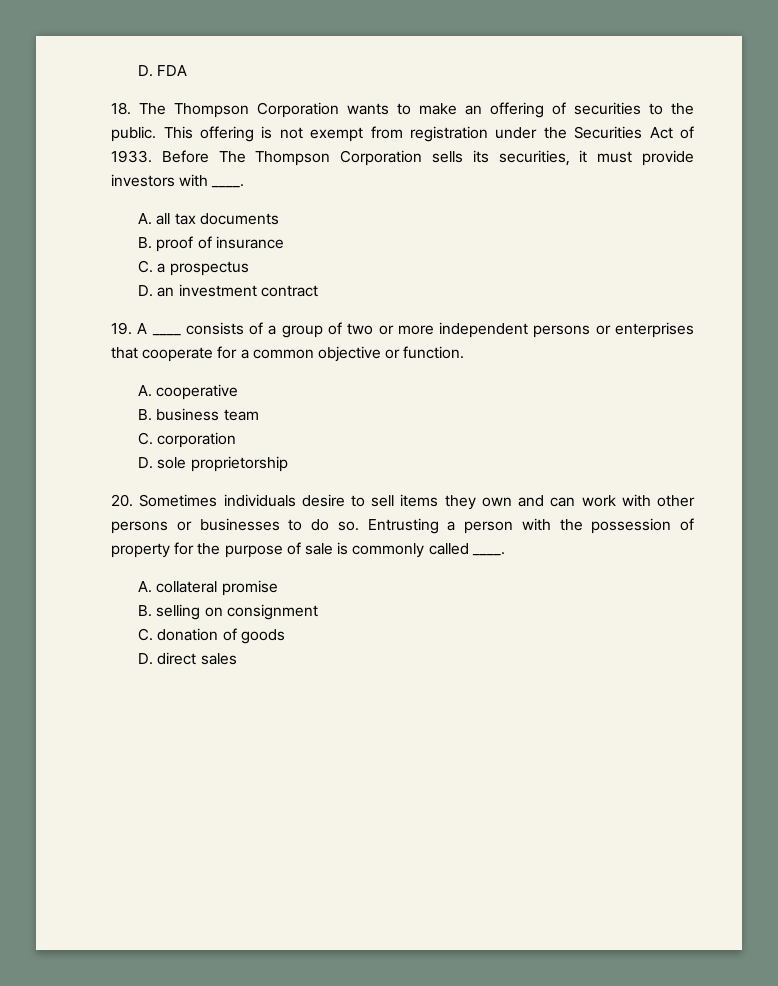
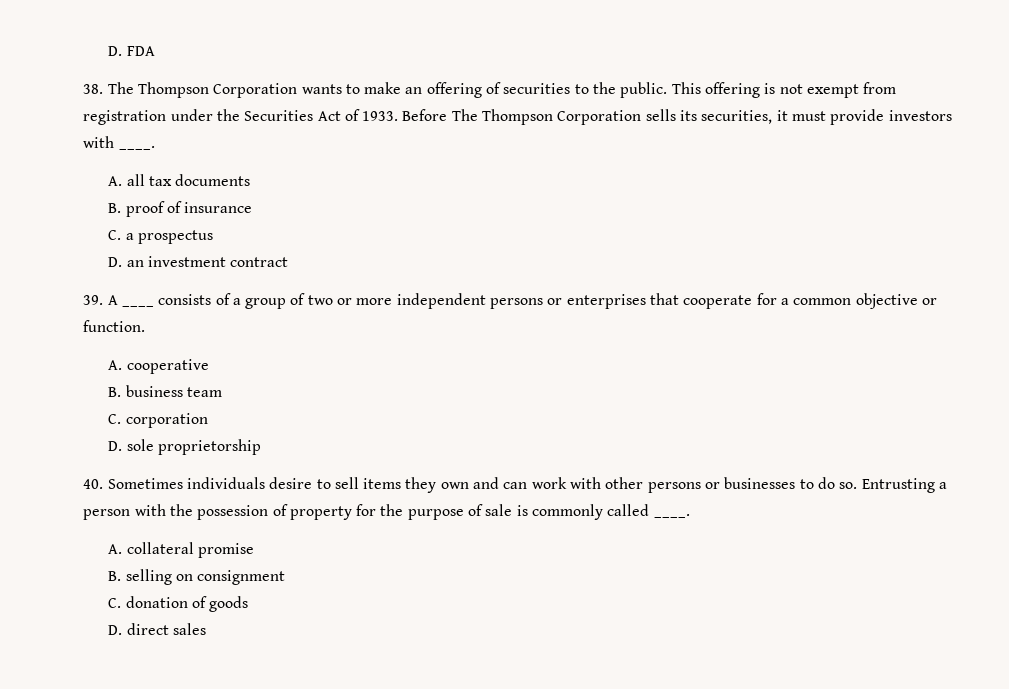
[111,102,132,115] 18. -> [83,84,104,94] 38.
[111,322,133,335] 19. -> [83,295,104,305] 39.
[111,494,134,507] 20. -> [83,479,104,489] 40.

